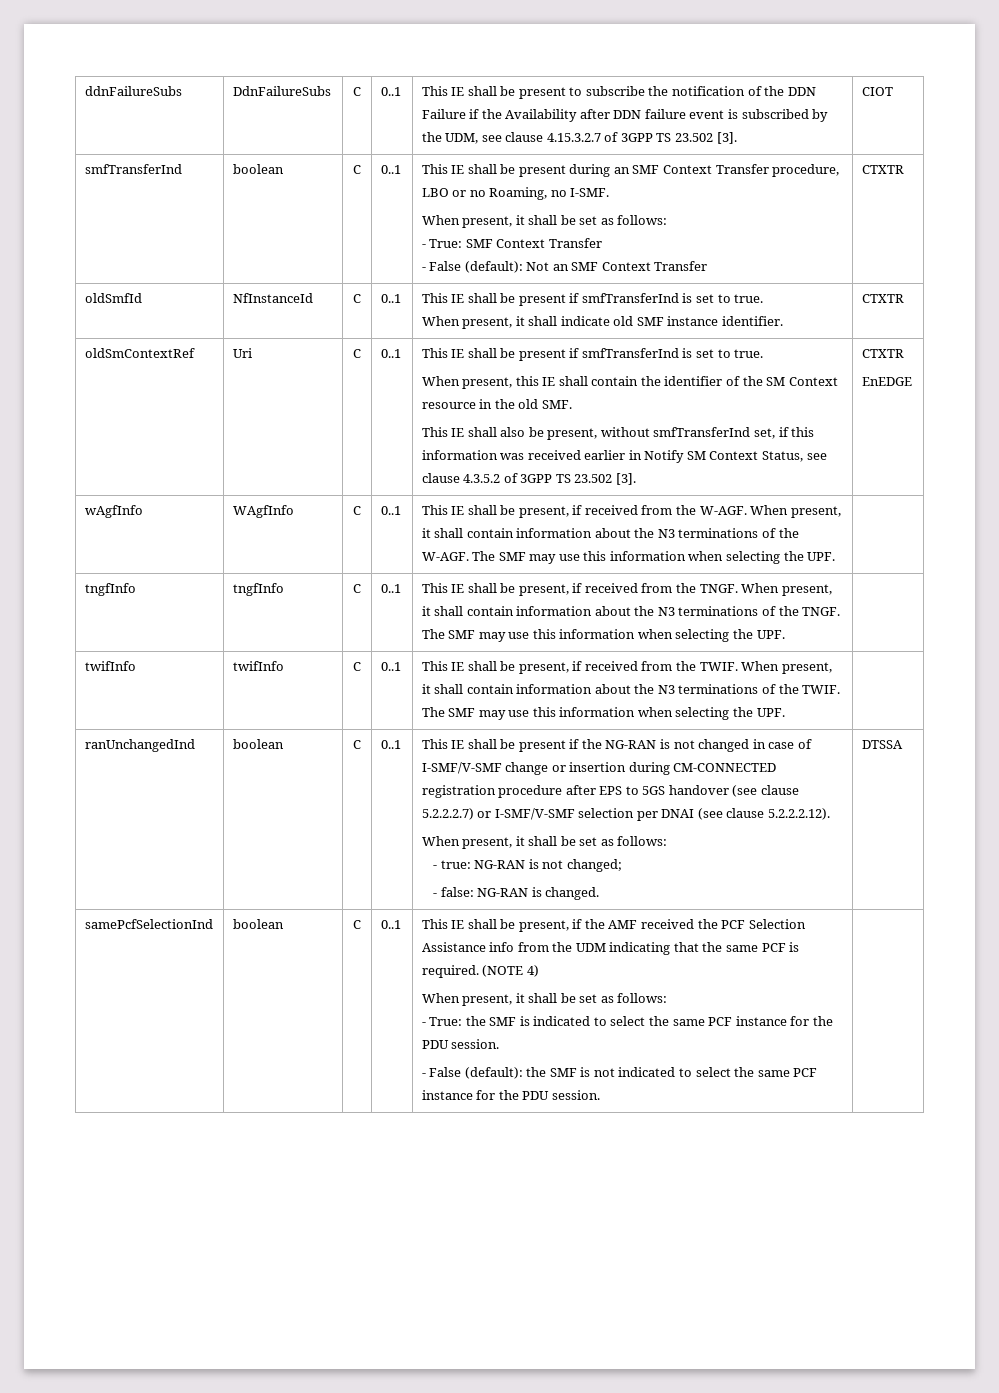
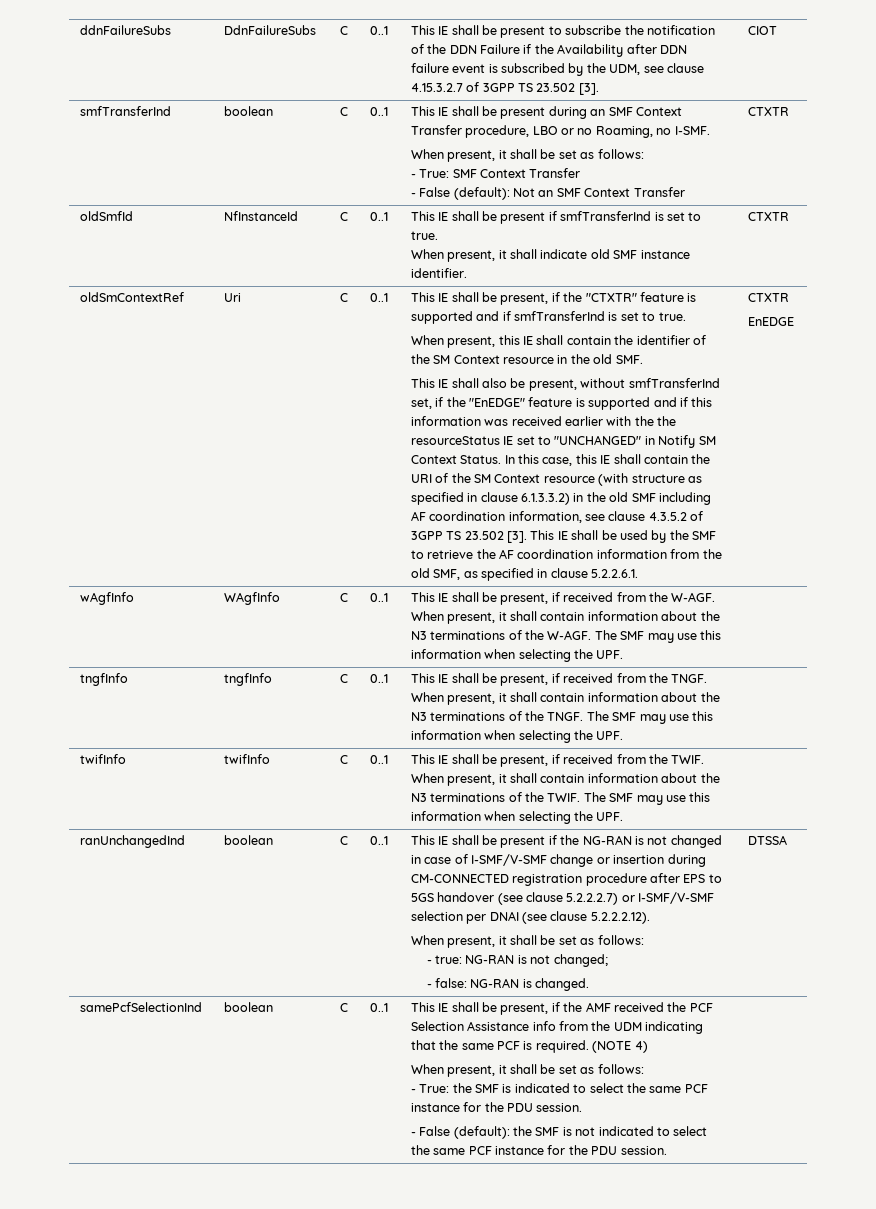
[518,349,566,361] present -> [500,292,697,305] [410,311,500,324] present, if the "CTXTR" feature is supported and
(789, 432) none -> [446,397,688,410] the "EnEDGE" feature is supported and if
[628,450,803,463] in Notify SM Context Status, -> [606,416,677,426] [410,435,716,448] [410,454,711,466] [410,473,702,486] [410,492,711,505] [410,511,582,523] with the the resourceStatus IE set to "UNCHANGED" in Notify SM Context Status. In this case, this IE shall contain the URI of the SM Context resource (with structure as specified in clause 6.1.3.3.2) in the old SMF including AF coordination information,
(636, 479) none -> [530,530,717,543] [410,549,722,559] [410,568,639,581] This IE shall be used by the SMF to retrieve the AF coordination information from the old SMF, as specified in clause 5.2.2.6.1.

